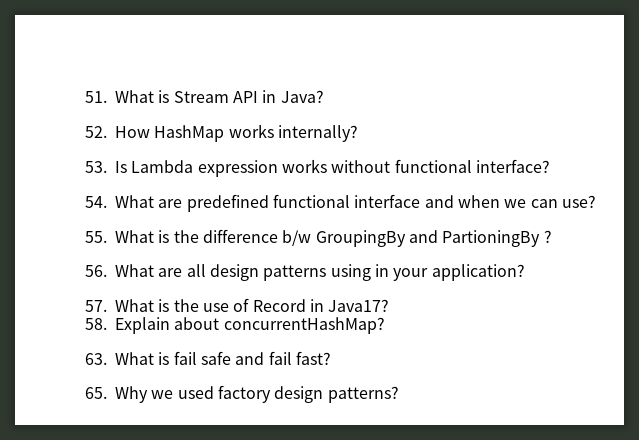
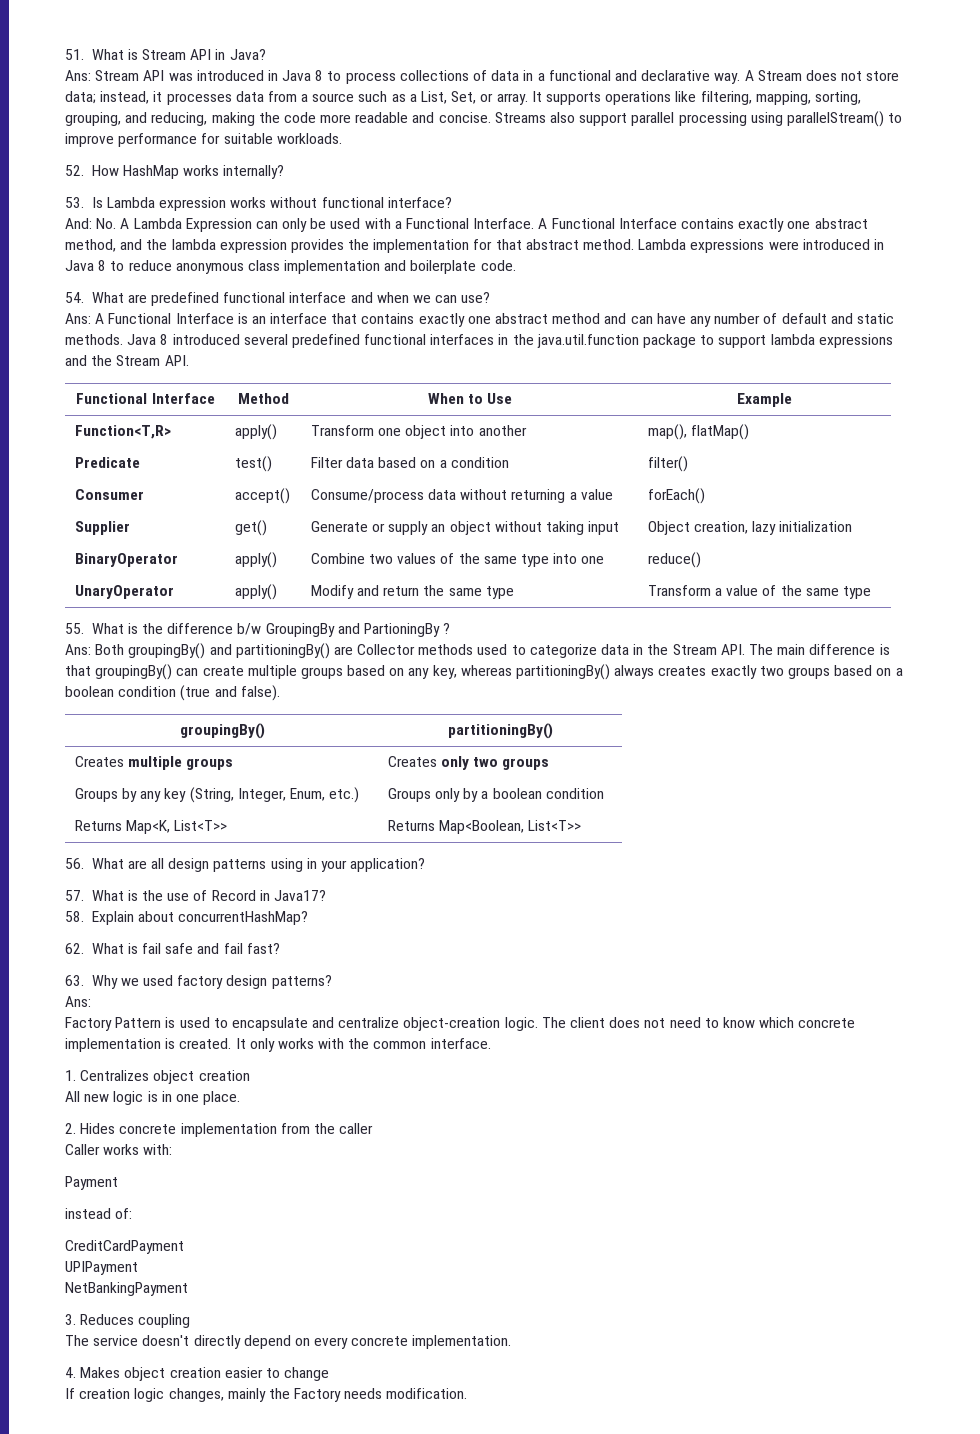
(324, 96) none -> [65,70,900,84] [65,91,861,105] [65,111,903,127] [65,133,342,147] // Ans: Stream API was introduced in Java 8 to process collections of data in a functional and declarative way. A Stream does not store data; instead, it processes data from a source such as a List, Set, or array. It supports operations like filtering, mapping, sorting, grouping, and reducing, making the code more readable and concise. Streams also support parallel processing using parallelStream() to improve performance for suitable workloads.
(550, 166) none -> [65,218,868,232] [65,239,884,253] [65,260,516,274] // And: No. A Lambda Expression can only be used with a Functional Interface. A Functional Interface contains exactly one abstract method, and the lambda expression provides the implementation for that abstract method. Lambda expressions were introduced in Java 8 to reduce anonymous class implementation and boilerplate code.
(596, 201) none -> [65,313,894,327] [65,334,893,348] [65,355,189,366] [76,393,215,404] [238,393,289,404] [427,393,513,404] [737,393,792,407] [74,425,171,439] [234,424,277,440] [310,425,527,439] [647,424,750,440] [74,457,140,468] [234,456,272,472] [310,457,509,468] [647,456,688,472] [74,489,144,500] [234,488,290,504] [310,489,613,503] [647,488,705,504] [74,521,130,535] [234,520,267,536] [310,521,620,535] [647,521,853,535] [74,553,178,567] [234,552,277,568] [310,553,605,567] [647,552,701,568] [74,585,174,599] [234,584,277,600] [310,585,514,599] [647,585,872,599] // Ans: A Functional Interface is an interface that contains exactly one abstract method and can have any number of default and static methods. Java 8 introduced several predefined functional interfaces in the java.util.function package to support lambda expressions and the Stream API. // Functional Interface | Method | When to Use | Example // Function<T,R> | apply() | Transform one object into another | map(), flatMap() // Predicate | test() | Filter data based on a condition | filter() // Consumer | accept() | Consume/process data without returning a value | forEach() // Supplier | get() | Generate or supply an object without taking input | Object creation, lazy initialization // BinaryOperator | apply() | Combine two values of the same type into one | reduce() // UnaryOperator | apply() | Modify and return the same type | Transform a value of the same type
(552, 236) none -> [65,643,890,659] [65,664,903,680] [65,685,280,701] [179,723,265,739] [447,723,553,739] [74,756,234,770] [387,756,550,770] [74,787,360,803] [387,788,604,802] [74,820,228,834] [387,820,582,834] // Ans: Both groupingBy() and partitioningBy() are Collector methods used to categorize data in the Stream API. The main difference is that groupingBy() can create multiple groups based on any key, whereas partitioningBy() always creates exactly two groups based on a boolean condition (true and false). // groupingBy() | partitioningBy() // Creates multiple groups | Creates only two groups // Groups by any key (String, Integer, Enum, etc.) | Groups only by a boolean condition // Returns Map<K, List<T>> | Returns Map<Boolean, List<T>>
[85,353,107,365] 63. -> [65,943,84,954] 62.
[85,387,107,399] 65. -> [65,975,84,986] 63.
(399, 394) none -> [65,996,91,1007] [65,1017,856,1031] [65,1038,491,1052] [65,1070,250,1084] [65,1091,241,1105] [65,1123,374,1137] [65,1144,173,1155] [65,1176,118,1190] [65,1208,133,1219] [65,1240,184,1254] [65,1261,138,1275] [65,1282,188,1296] [65,1314,191,1328] [65,1335,512,1349] [65,1367,330,1381] [65,1388,468,1402] // Ans: // Factory Pattern is used to encapsulate and centralize object-creation logic. The client does not need to know which concrete implementation is created. It only works with the common interface. // 1. Centralizes object creation // All new logic is in one place. // 2. Hides concrete implementation from the caller // Caller works with: // Payment // instead of: // CreditCardPayment // UPIPayment // NetBankingPayment // 3. Reduces coupling // The service doesn't directly depend on every concrete implementation. // 4. Makes object creation easier to change // If creation logic changes, mainly the Factory needs modification.

